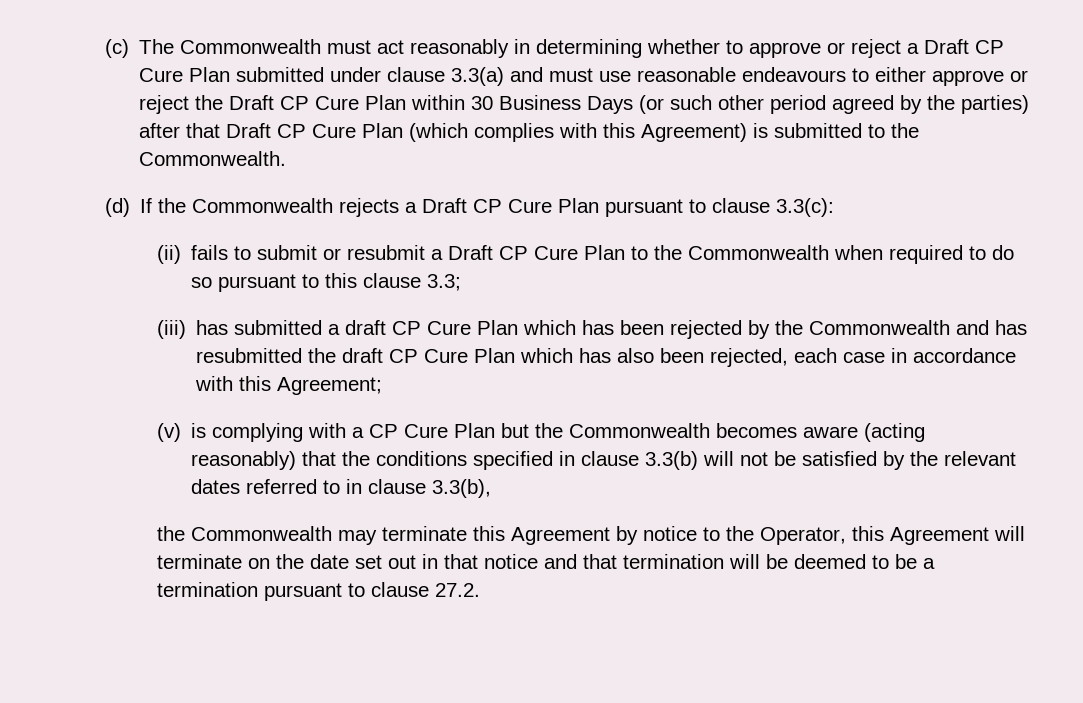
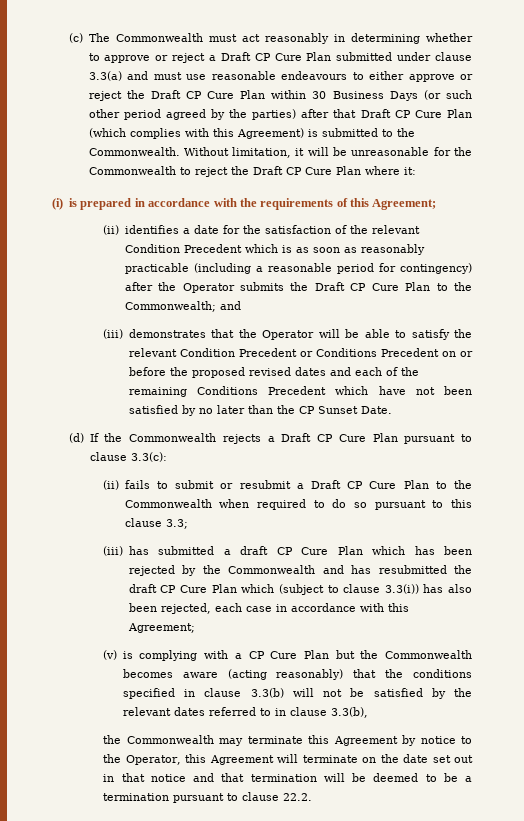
(287, 158) none -> [183,147,473,158] [88,166,416,177] [52,198,437,210] [103,225,420,235] [124,244,425,255] [124,263,472,274] [124,282,472,293] [124,301,241,312] [103,329,472,340] [128,348,473,357] [128,367,419,378] [128,386,473,397] [128,405,392,416] Without limitation, it will be unreasonable for the Commonwealth to reject the Draft CP Cure Plan where it: // (i) is prepared in accordance with the requirements of this Agreement; // (ii) identifies a date for the satisfaction of the relevant Condition Precedent which is as soon as reasonably practicable (including a reasonable period for contingency) after the Operator submits the Draft CP Cure Plan to the Commonwealth; and // (iii) demonstrates that the Operator will be able to satisfy the relevant Condition Precedent or Conditions Precedent on or before the proposed revised dates and each of the remaining Conditions Precedent which have not been satisfied by no later than the CP Sunset Date.
(574, 355) none -> [278,584,419,595] (subject to clause 3.3(i))
[434,583,480,597] 27.2. -> [283,793,313,801] 22.2.

